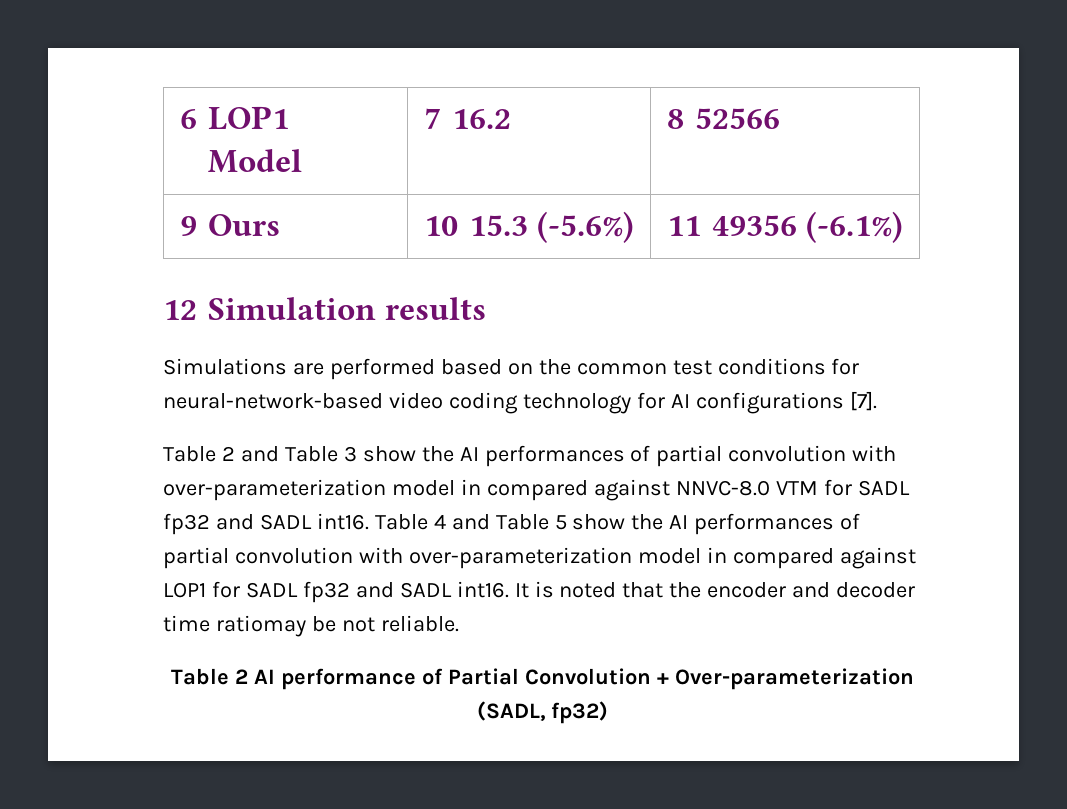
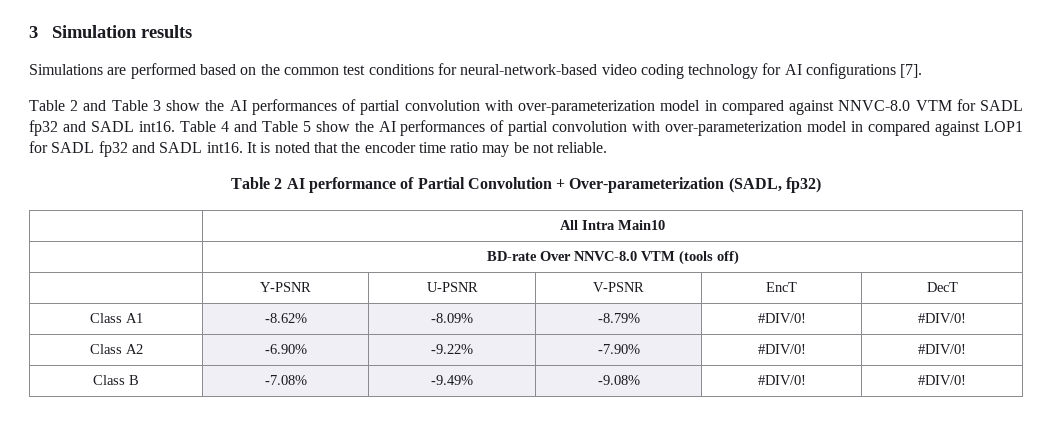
[179,106,289,130] [207,149,302,173] [423,108,511,129] [666,108,780,129] [179,214,280,236] [423,211,634,243] [666,211,903,243] [163,300,197,320] 6 LOP1 Model | 7 16.2 | 8 52566 // 9 Ours | 10 15.3 (-5.6%) | 11 49356 (-6.1%) // 12 -> [29,26,38,38] 3
[792,582,916,598] [163,615,306,637] and decoder time ratiomay -> [418,142,510,157] time ratio may
(609, 712) none -> [560,220,665,230] [486,250,739,265] [260,282,311,292] [426,282,478,292] [593,282,644,292] [766,282,797,292] [926,282,958,292] [89,313,143,323] [264,313,307,323] [431,313,473,323] [597,313,640,323] [757,313,806,323] [918,313,966,323] [89,344,143,354] [264,344,307,354] [431,344,473,354] [597,344,640,354] [757,344,806,354] [918,344,966,354] [93,375,139,385] [264,375,307,385] [431,375,473,385] [597,375,640,385] [757,375,806,385] [918,375,966,385] // | All Intra Main10 // | BD-rate Over NNVC-8.0 VTM (tools off) // | Y-PSNR | U-PSNR | V-PSNR | EncT | DecT // Class A1 | -8.62% | -8.09% | -8.79% | #DIV/0! | #DIV/0! // Class A2 | -6.90% | -9.22% | -7.90% | #DIV/0! | #DIV/0! // Class B | -7.08% | -9.49% | -9.08% | #DIV/0! | #DIV/0!

